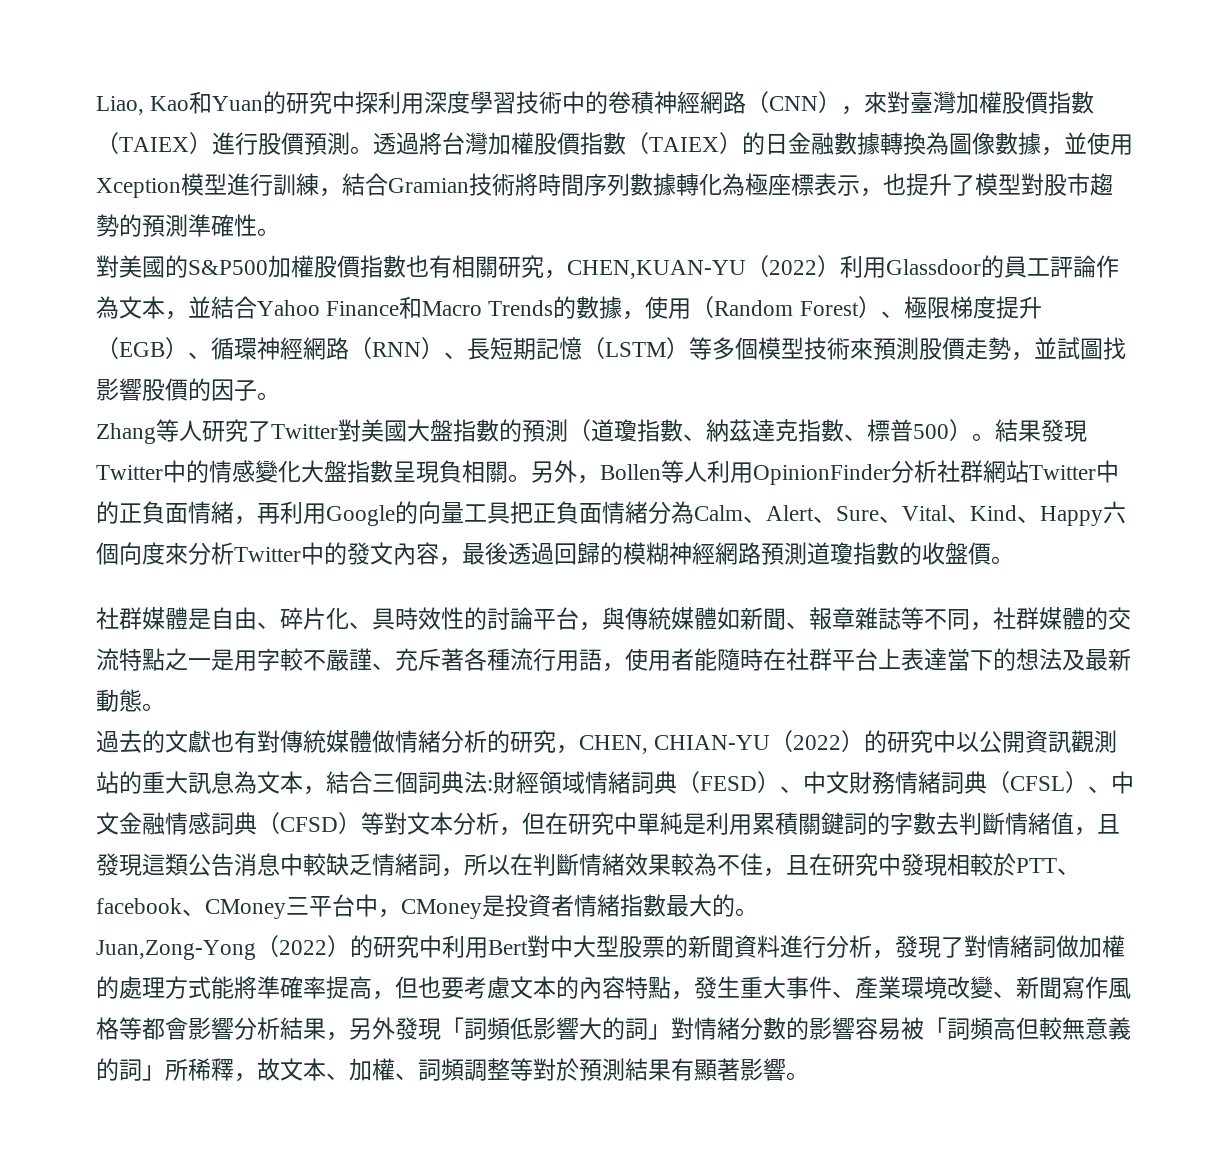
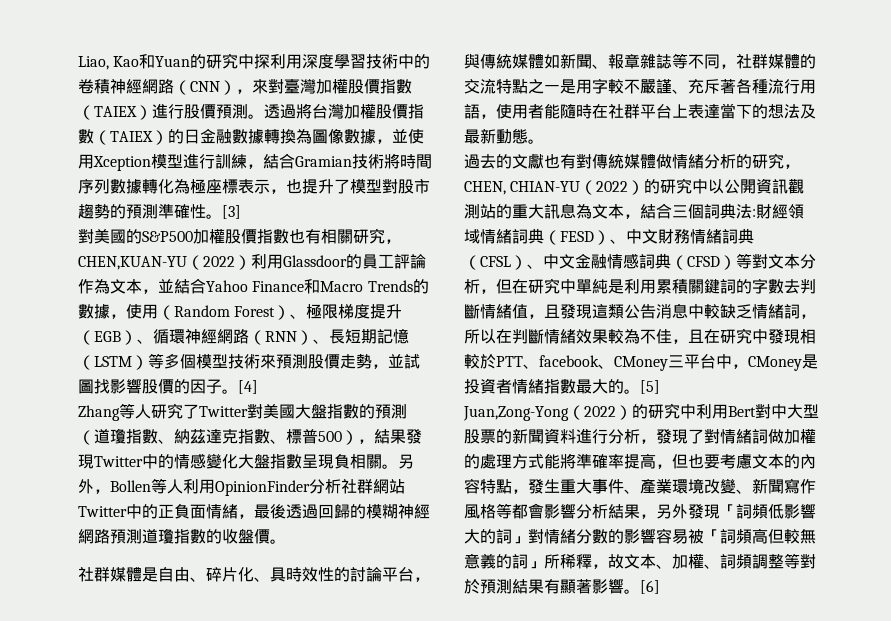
(280, 232) none -> [222,205,241,219] [3]
(280, 396) none -> [238,380,258,394] [4]
[972,433,995,441] 。 -> [358,439,374,444] ，
[257,501,1126,526] [96,542,462,566] 再利用Google的向量工具把正負面情緒分為Calm、Alert、Sure、Vital、Kind、Happy六個向度來分析Twitter中的發文內容， -> (254, 516) none
(758, 912) none -> [640,380,660,394] [5]
(809, 1076) none -> [640,580,660,594] [6]

